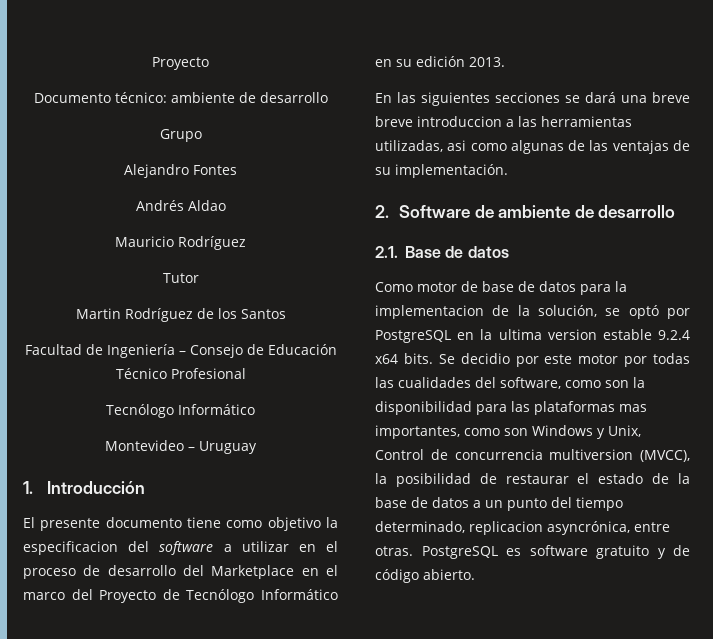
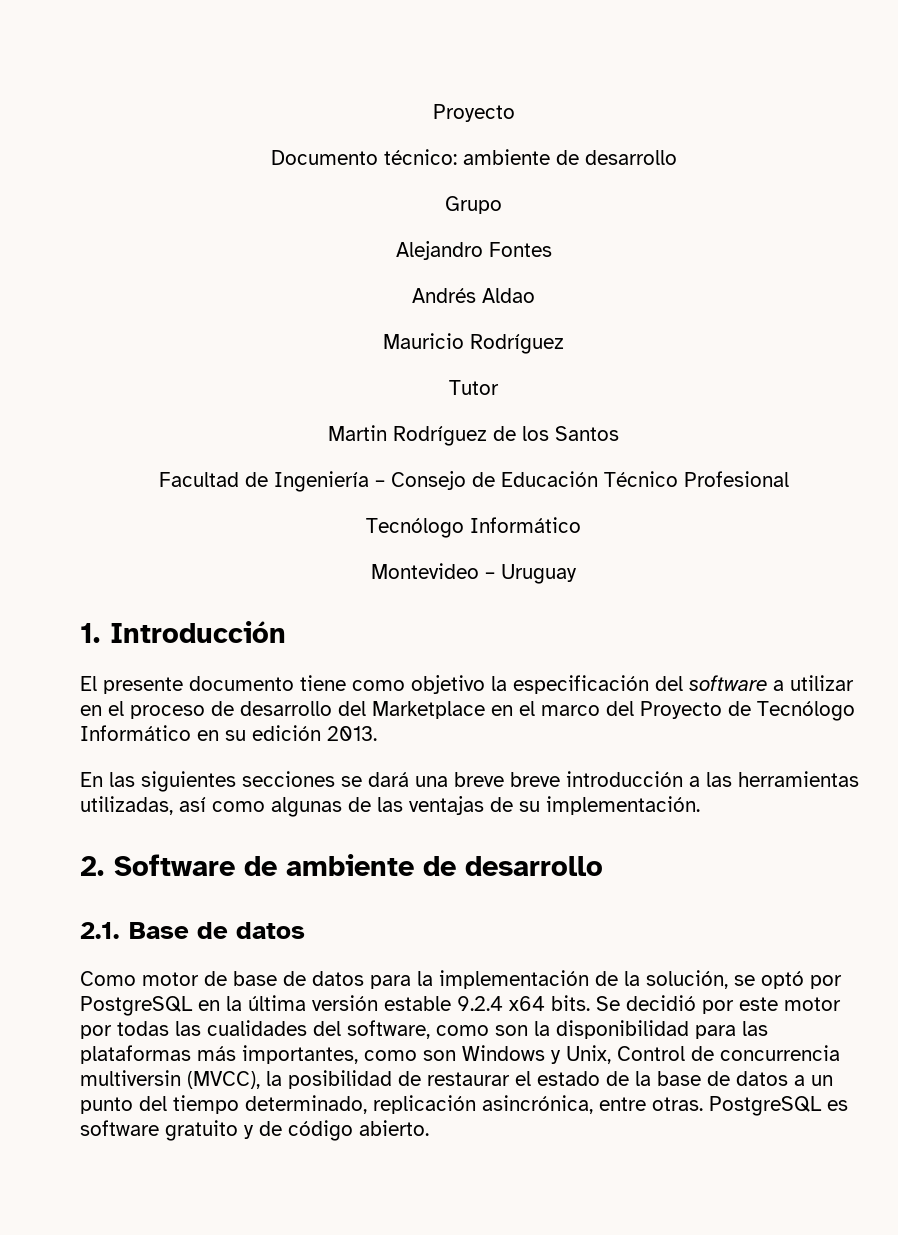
[23,541,118,555] especificacion -> [513,675,649,694] especificación
[417,116,502,127] introduccion -> [566,771,683,787] introducción
[447,140,467,151] asi -> [179,797,206,812] así
[375,305,484,319] implementacion -> [439,970,589,989] implementación
[498,329,597,340] ultima version -> [248,995,378,1011] última versión
[460,353,510,364] decidio -> [626,995,696,1011] decidió
[619,404,647,412] mas -> [197,1046,236,1061] más
[549,449,634,460] multiversion -> [80,1070,181,1086] multiversin
[469,521,630,535] replicacion asyncrónica, -> [373,1095,593,1114] replicación asincrónica,

